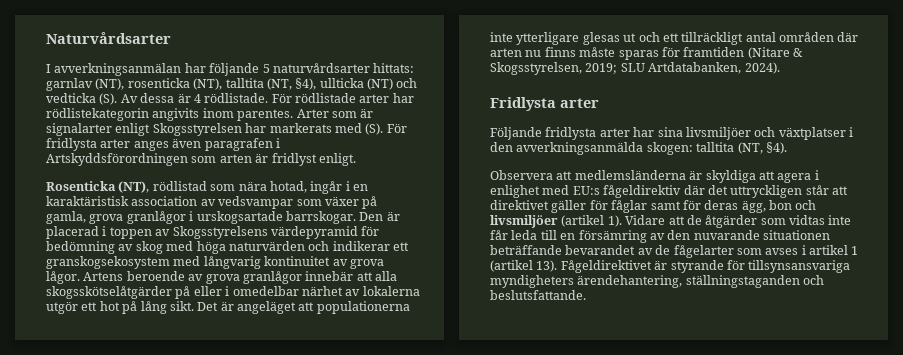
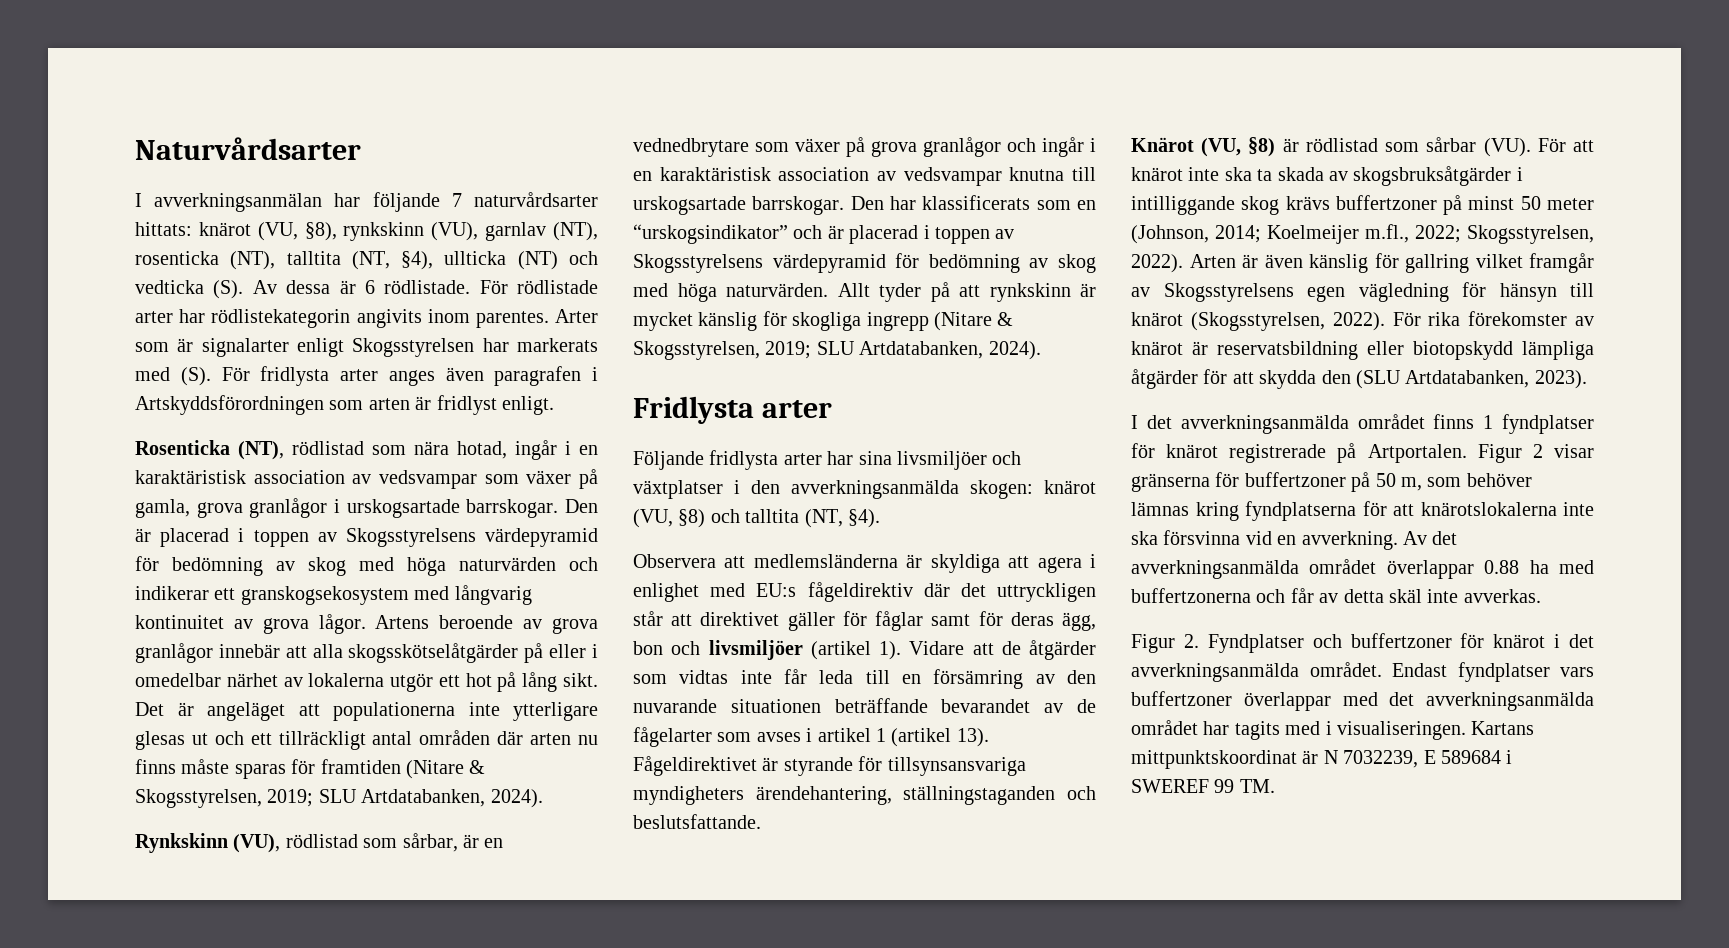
[262,64,270,73] 5 -> [451,193,462,207] 7
(415, 68) none -> [198,222,479,241] knärot (VU, §8), rynkskinn (VU),
[193,94,201,103] 4 -> [364,280,375,294] 6
(780, 68) none -> [135,833,504,853] [633,137,1096,157] [633,167,1096,186] [633,195,1096,215] [633,224,1015,244] [633,253,1096,273] [633,282,1096,302] [633,311,1014,331] [633,341,1041,360] // Rynkskinn (VU), rödlistad som sårbar, är en vednedbrytare som växer på grova granlågor och ingår i en karaktäristisk association av vedsvampar knutna till urskogsartade barrskogar. Den har klassificerats som en “urskogsindikator” och är placerad i toppen av Skogsstyrelsens värdepyramid för bedömning av skog med höga naturvärden. Allt tyder på att rynkskinn är mycket känslig för skogliga ingrepp (Nitare & Skogsstyrelsen, 2019; SLU Artdatabanken, 2024).
(693, 148) none -> [1044,480,1096,494] [633,509,740,528] knärot (VU, §8) och
(586, 295) none -> [1131,137,1594,157] [1131,166,1523,186] [1131,195,1594,215] [1131,224,1594,244] [1131,253,1594,273] [1131,282,1594,302] [1131,311,1594,331] [1131,341,1594,360] [1131,369,1587,389] [1131,414,1594,434] [1131,443,1594,463] [1131,472,1532,492] [1131,501,1594,521] [1131,530,1458,550] [1131,559,1594,579] [1131,588,1541,603] [1131,633,1594,653] [1131,662,1594,682] [1131,691,1594,711] [1131,720,1535,740] [1131,750,1513,769] [1131,779,1275,793] // Knärot (VU, §8) är rödlistad som sårbar (VU). För att knärot inte ska ta skada av skogsbruksåtgärder i intilliggande skog krävs buffertzoner på minst 50 meter (Johnson, 2014; Koelmeijer m.fl., 2022; Skogsstyrelsen, 2022). Arten är även känslig för gallring vilket framgår av Skogsstyrelsens egen vägledning för hänsyn till knärot (Skogsstyrelsen, 2022). För rika förekomster av knärot är reservatsbildning eller biotopskydd lämpliga åtgärder för att skydda den (SLU Artdatabanken, 2023). // I det avverkningsanmälda området finns 1 fyndplatser för knärot registrerade på Artportalen. Figur 2 visar gränserna för buffertzoner på 50 m, som behöver lämnas kring fyndplatserna för att knärotslokalerna inte ska försvinna vid en avverkning. Av det avverkningsanmälda området överlappar 0.88 ha med buffertzonerna och får av detta skäl inte avverkas. // Figur 2. Fyndplatser och buffertzoner för knärot i det avverkningsanmälda området. Endast fyndplatser vars buffertzoner överlappar med det avverkningsanmälda området har tagits med i visualiseringen. Kartans mittpunktskoordinat är N 7032239, E 589684 i SWEREF 99 TM.

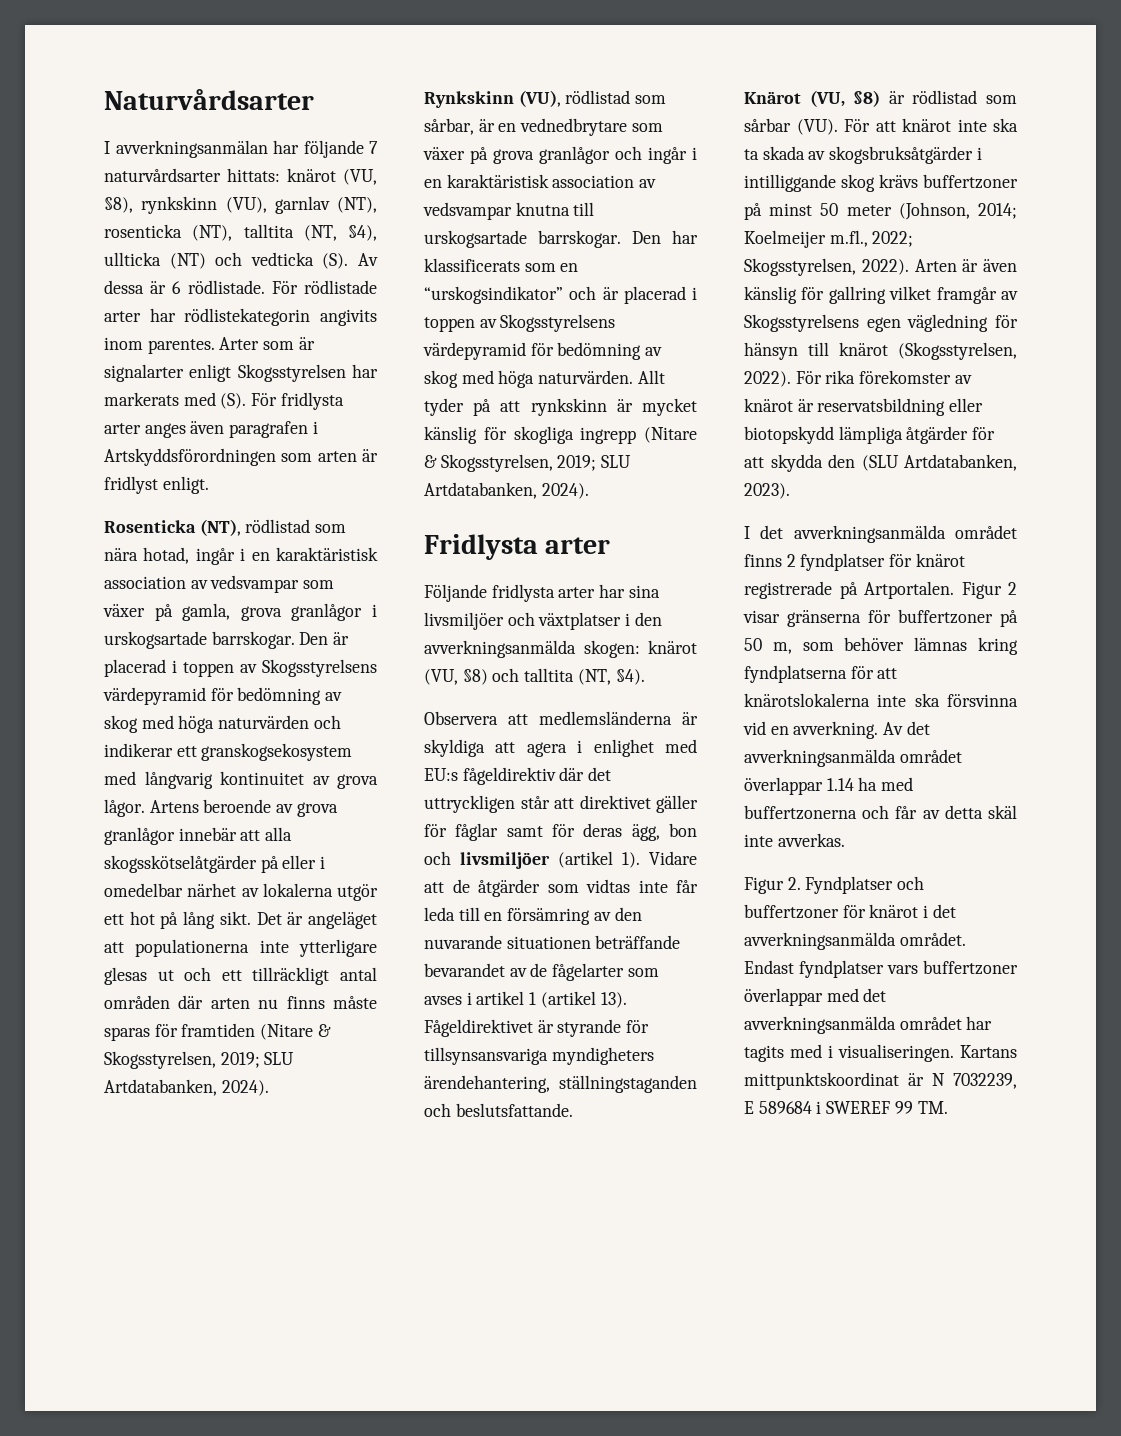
[1483,415,1494,429] 1 -> [786,554,796,567] 2
[1484,560,1520,574] 0.88 -> [826,778,854,791] 1.14

